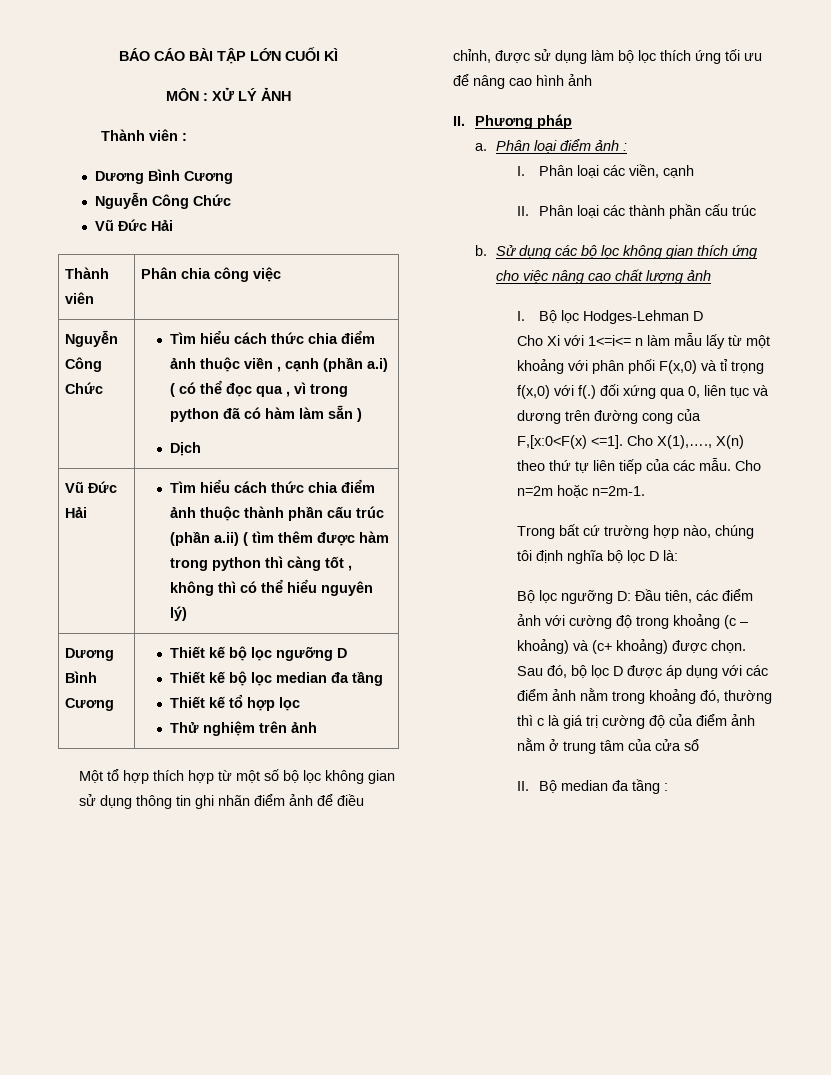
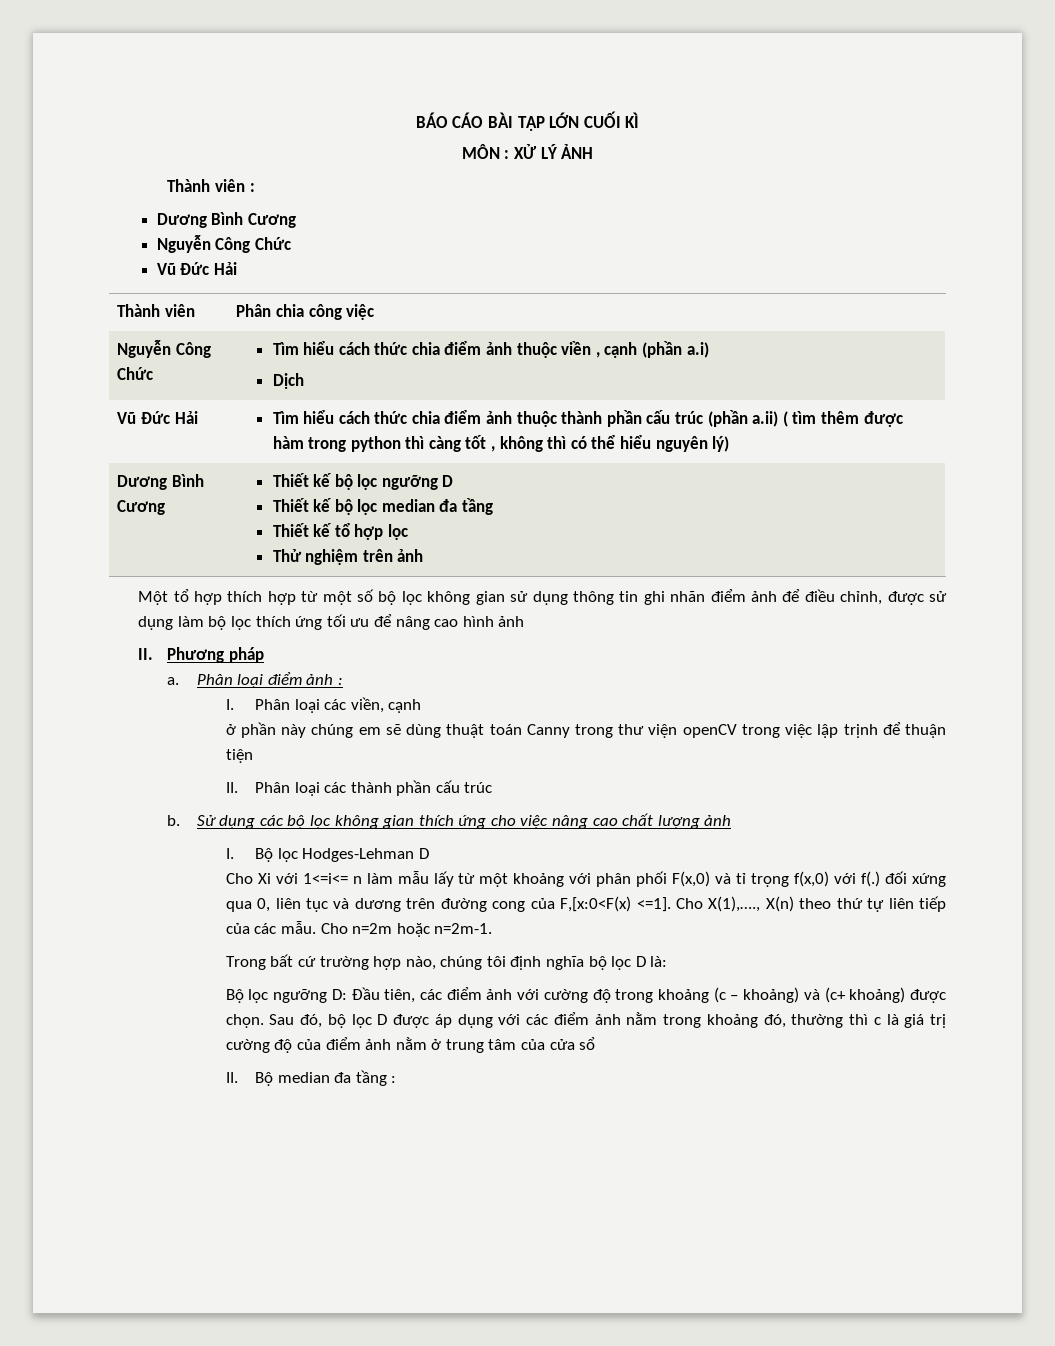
[170,380,349,397] [170,405,363,422] ( có thể đọc qua , vì trong python đã có hàm làm sẵn ) -> (709, 350) none
(694, 171) none -> [225,722,946,738] [225,749,253,763] // ở phần này chúng em sẽ dùng thuật toán Canny trong thư viện openCV trong việc lập trịnh để thuận tiện

